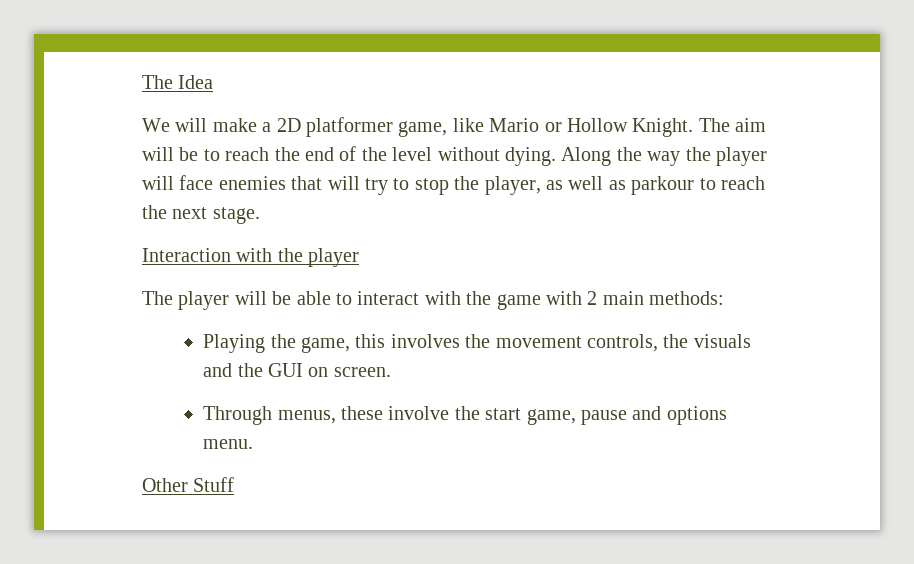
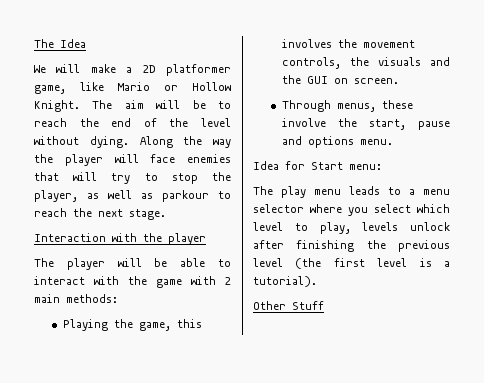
[485,408,576,425] start game, -> [368,119,406,130] start,
(254, 444) none -> [253,161,382,170] [253,186,450,198] [253,204,450,216] [253,222,450,234] [253,240,450,252] [253,258,450,269] [253,276,317,287] // Idea for Start menu: // The play menu leads to a menu selector where you select which level to play, levels unlock after finishing the previous level (the first level is a tutorial).

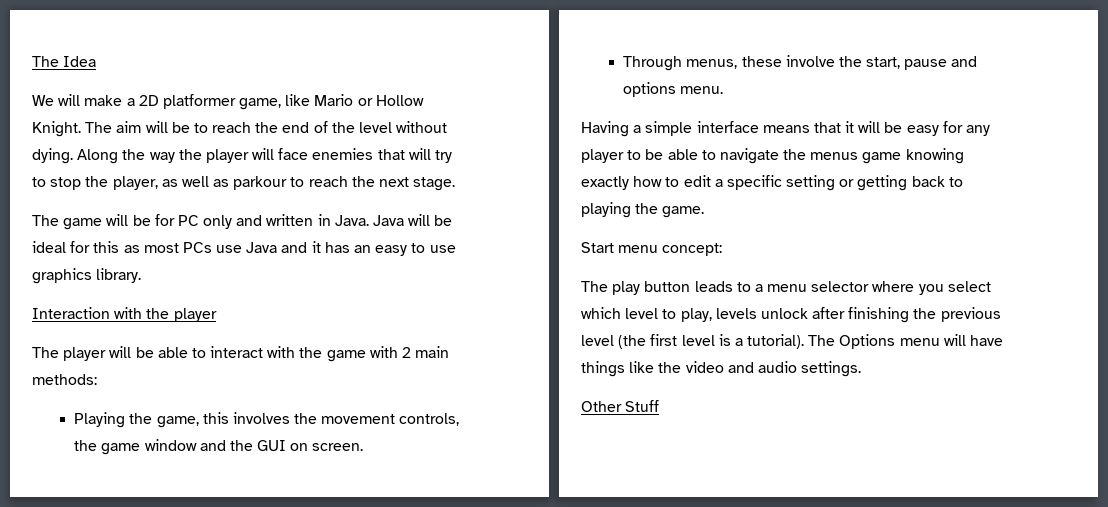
(166, 214) none -> [32,214,453,230] [32,241,456,256] [32,268,142,284] // The game will be for PC only and written in Java. Java will be ideal for this as most PCs use Java and it has an easy to use graphics library.
[377,57,421,66] visuals -> [101,439,197,455] game window
[253,161,382,170] Idea for Start menu: -> [581,121,991,137] [581,148,964,164] [581,175,963,191] [581,202,705,218] [581,242,723,256] Having a simple interface means that it will be easy for any player to be able to navigate the menus game knowing exactly how to edit a specific setting or getting back to playing the game. // Start menu concept:
[314,189,341,195] menu -> [644,281,691,292] button
(317, 281) none -> [808,334,1004,349] [581,361,862,377] The Options menu will have things like the video and audio settings.

